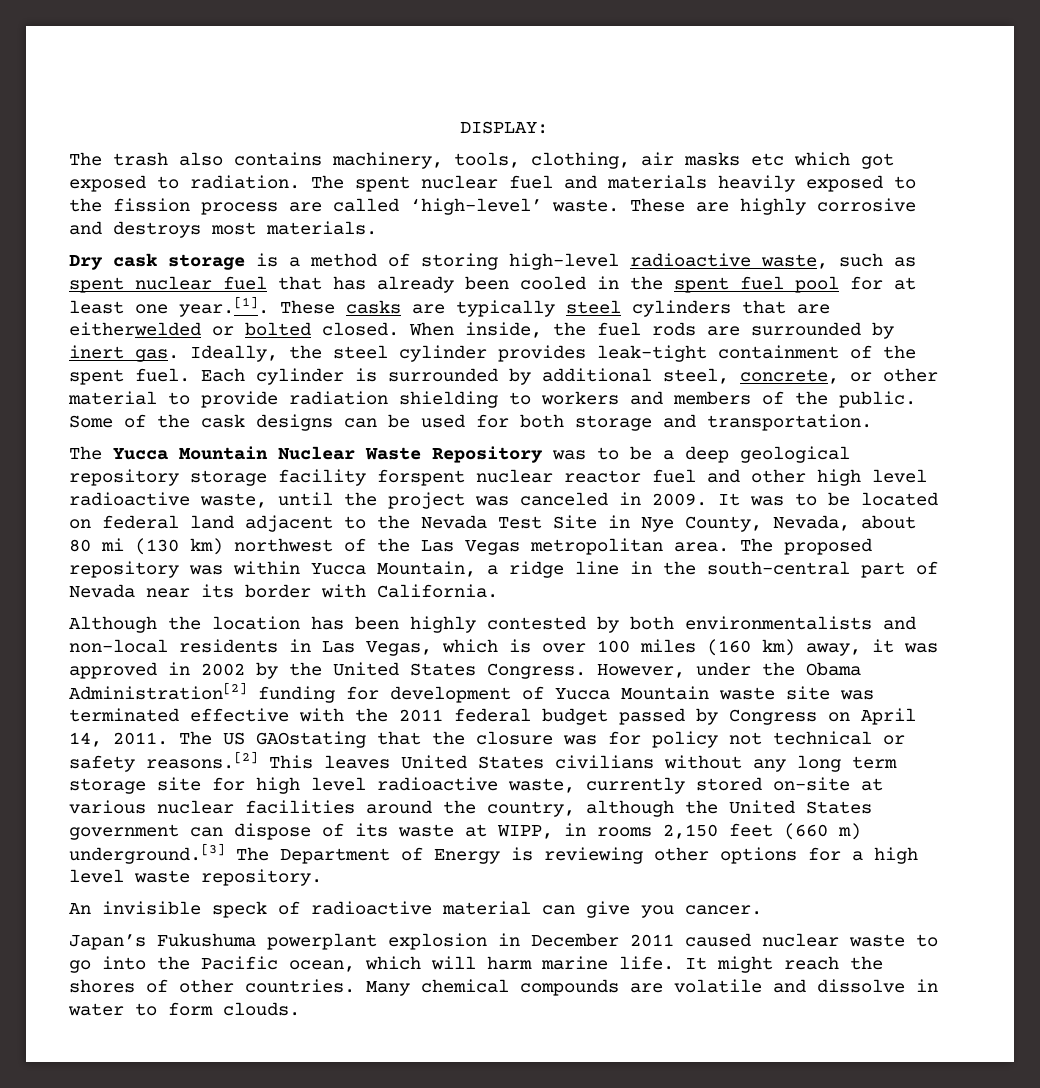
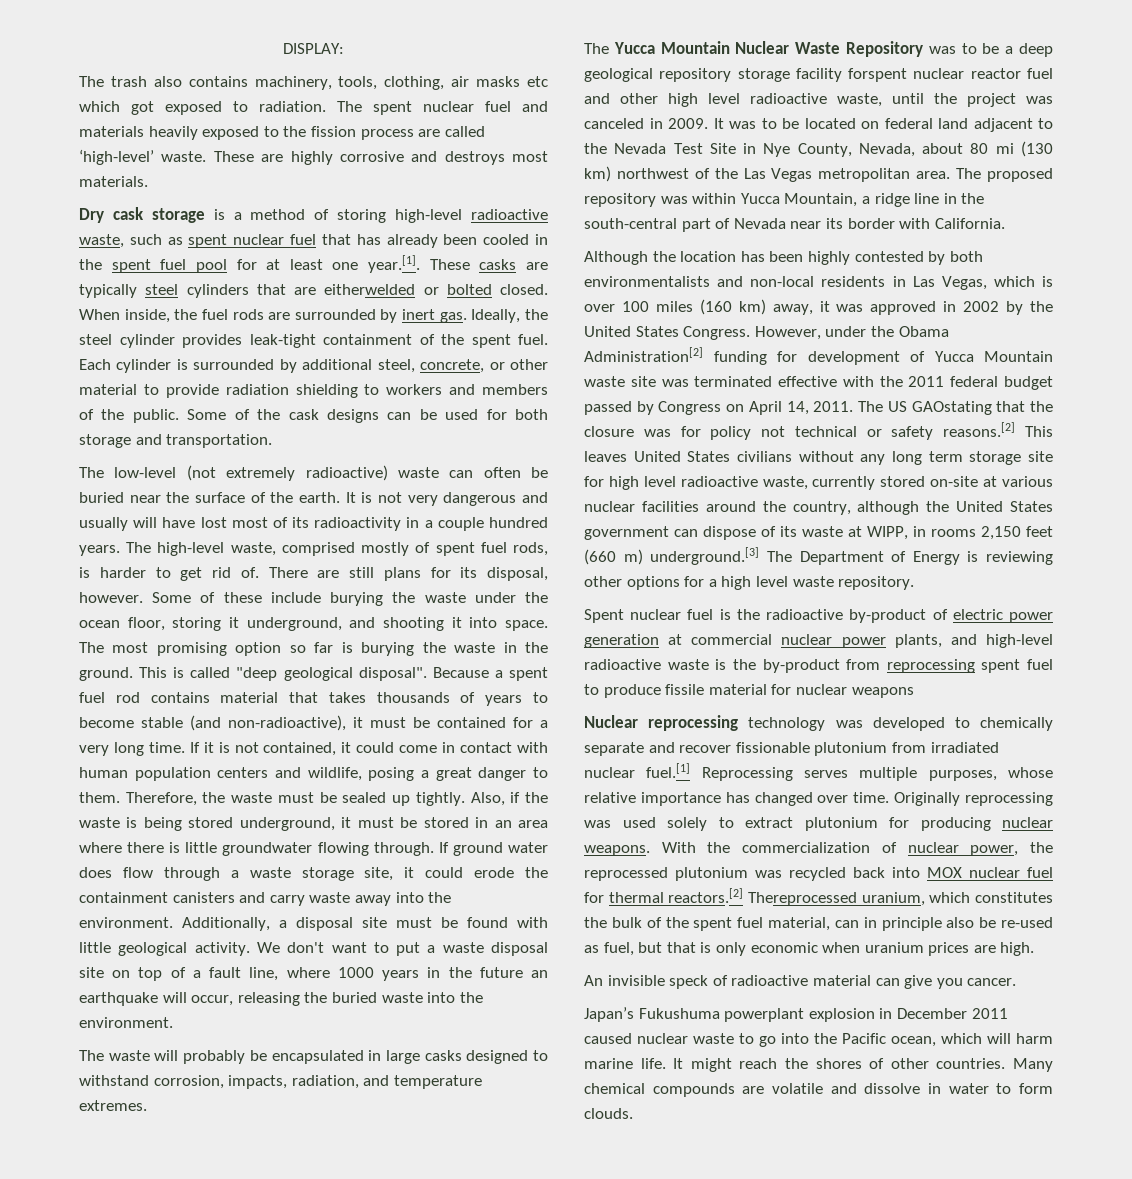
(872, 422) none -> [79,465,548,481] [79,492,548,506] [79,517,548,531] [79,542,548,556] [79,567,548,581] [79,592,548,606] [79,617,548,631] [79,642,548,656] [79,667,548,681] [79,692,548,706] [79,715,548,731] [79,742,548,756] [79,767,548,781] [79,792,549,806] [79,817,548,831] [79,842,548,856] [79,867,548,881] [79,892,452,906] [79,917,548,931] [79,942,548,956] [79,967,548,981] [79,992,483,1006] [79,1017,173,1028] [79,1050,548,1064] [79,1075,482,1089] [79,1100,147,1111] // The low-level (not extremely radioactive) waste can often be buried near the surface of the earth. It is not very dangerous and usually will have lost most of its radioactivity in a couple hundred years. The high-level waste, comprised mostly of spent fuel rods, is harder to get rid of. There are still plans for its disposal, however. Some of these include burying the waste under the ocean floor, storing it underground, and shooting it into space. The most promising option so far is burying the waste in the ground. This is called "deep geological disposal". Because a spent fuel rod contains material that takes thousands of years to become stable (and non-radioactive), it must be contained for a very long time. If it is not contained, it could come in contact with human population centers and wildlife, posing a great danger to them. Therefore, the waste must be sealed up tightly. Also, if the waste is being stored underground, it must be stored in an area where there is little groundwater flowing through. If ground water does flow through a waste storage site, it could erode the containment canisters and carry waste away into the environment. Additionally, a disposal site must be found with little geological activity. We don't want to put a waste disposal site on top of a fault line, where 1000 years in the future an earthquake will occur, releasing the buried waste into the environment. // The waste will probably be encapsulated in large casks designed to withstand corrosion, impacts, radiation, and temperature extremes.
(322, 877) none -> [584,609,1053,623] [584,634,1053,648] [584,659,1053,673] [584,684,914,698] [584,715,1053,731] [584,742,999,756] [584,763,1053,781] [584,792,1053,806] [584,817,1053,831] [584,842,1053,856] [584,867,1053,881] [584,888,1053,906] [584,917,1053,931] [584,942,1035,956] // Spent nuclear fuel is the radioactive by-product of electric power generation at commercial nuclear power plants, and high-level radioactive waste is the by-product from reprocessing spent fuel to produce fissile material for nuclear weapons // Nuclear reprocessing technology was developed to chemically separate and recover fissionable plutonium from irradiated nuclear fuel.[1] Reprocessing serves multiple purposes, whose relative importance has changed over time. Originally reprocessing was used solely to extract plutonium for producing nuclear weapons. With the commercialization of nuclear power, the reprocessed plutonium was recycled back into MOX nuclear fuel for thermal reactors.[2] Thereprocessed uranium, which constitutes the bulk of the spent fuel material, can in principle also be re-used as fuel, but that is only economic when uranium prices are high.

